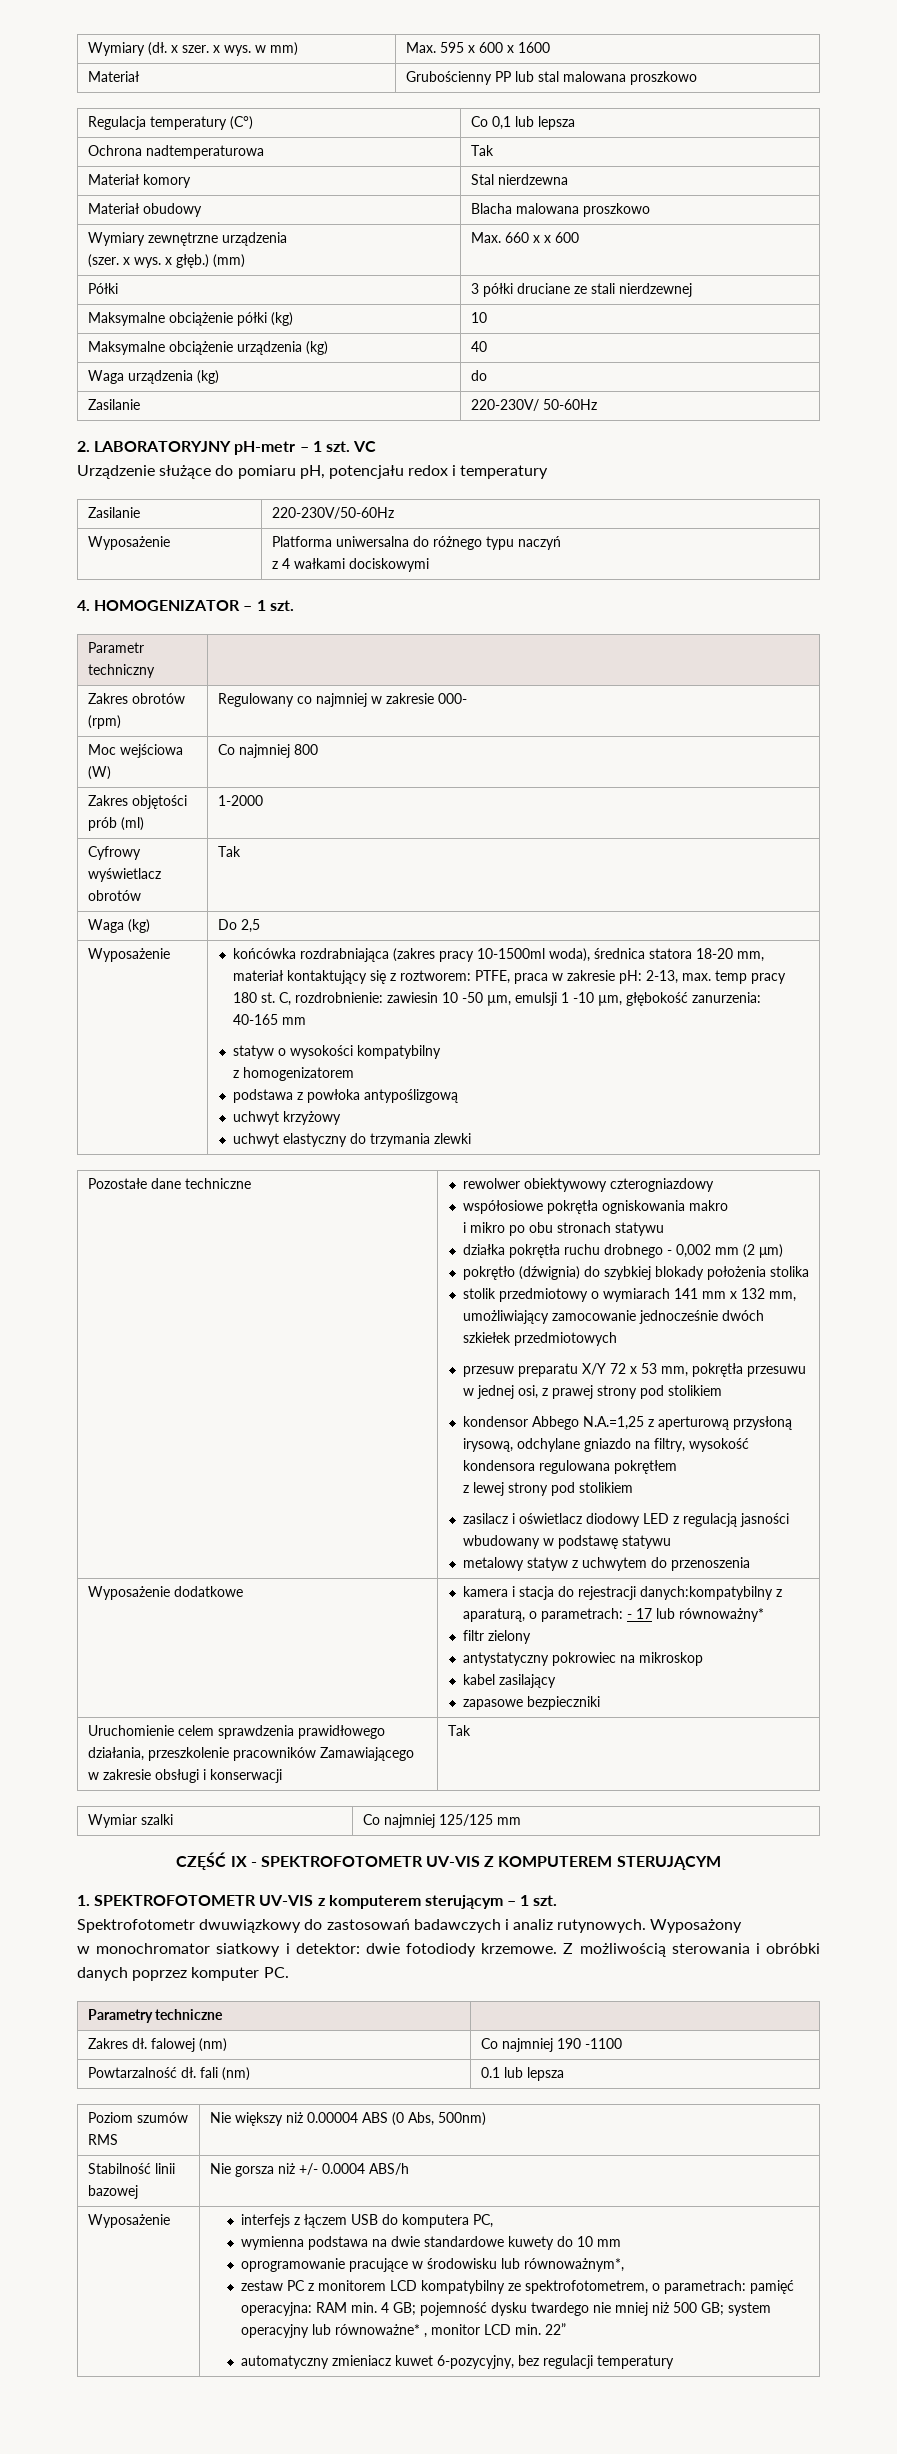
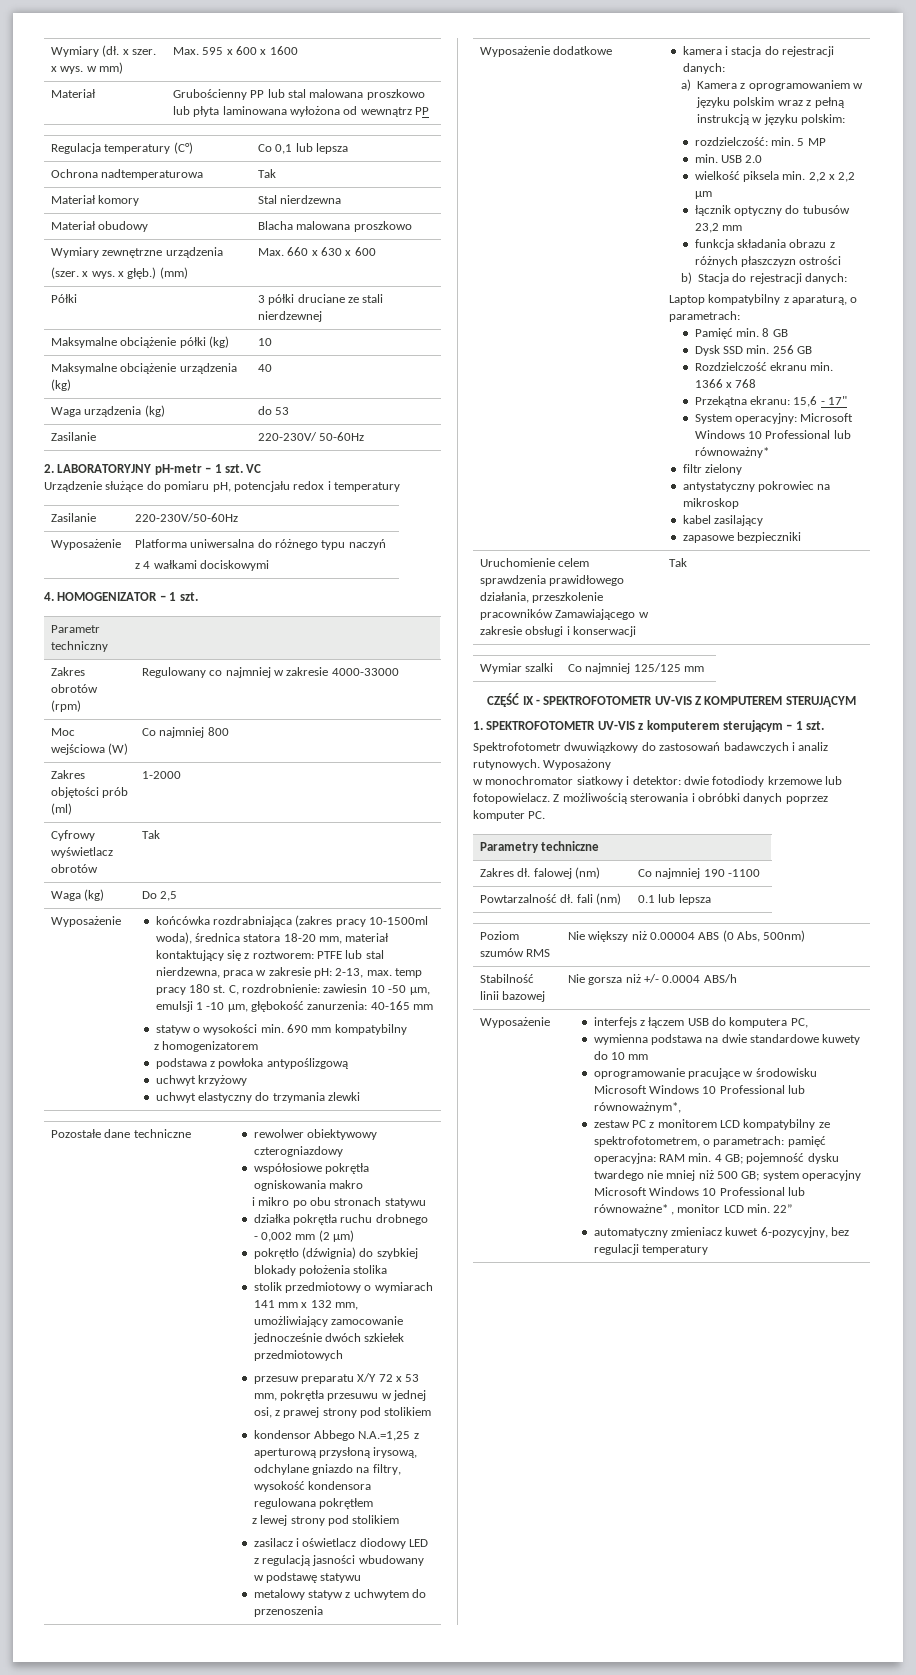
(697, 78) none -> [172,106,430,117] lub płyta laminowana wyłożona od wewnątrz PP
(540, 239) none -> [320,247,342,256] 630
(487, 375) none -> [275,407,290,415] 53
[437,693,467,704] 000- -> [331,668,399,676] 4000-33000
[474,970,510,984] PTFE, -> [317,950,384,959] [155,967,220,978] PTFE lub stal nierdzewna,
(353, 1052) none -> [260,1024,332,1033] min. 690 mm
[639,1586,782,1600] [462,1608,652,1622] danych:kompatybilny z aparaturą, o parametrach: - 17 -> [682,63,725,74] [680,79,864,91] [696,97,845,108] [697,114,846,125] [694,137,826,146] [694,154,763,163] [694,171,856,182] [694,191,712,199] [694,205,850,216] [694,223,742,233] [694,239,835,250] [694,256,842,267] [680,272,848,284] [668,294,858,305] [668,311,740,322] [694,328,788,339] [694,345,813,356] [694,362,834,371] [694,379,757,388] [694,396,848,407] [694,413,854,424] [694,430,831,439] danych: // a) Kamera z oprogramowaniem w języku polskim wraz z pełną instrukcją w języku polskim: // rozdzielczość: min. 5 MP // min. USB 2.0 // wielkość piksela min. 2,2 x 2,2 µm // łącznik optyczny do tubusów 23,2 mm // funkcja składania obrazu z różnych płaszczyzn ostrości // b) Stacja do rejestracji danych: // Laptop kompatybilny z aparaturą, o parametrach: // Pamięć min. 8 GB // Dysk SSD min. 256 GB // Rozdzielczość ekranu min. 1366 x 768 // Przekątna ekranu: 15,6 - 17" // System operacyjny: Microsoft Windows 10 Professional
[481,1943,558,1954] krzemowe. -> [767,776,842,785] [473,793,550,804] krzemowe lub fotopowielacz.
(497, 2263) none -> [593,1085,785,1094] Microsoft Windows 10 Professional
(309, 2331) none -> [593,1187,785,1196] Microsoft Windows 10 Professional

